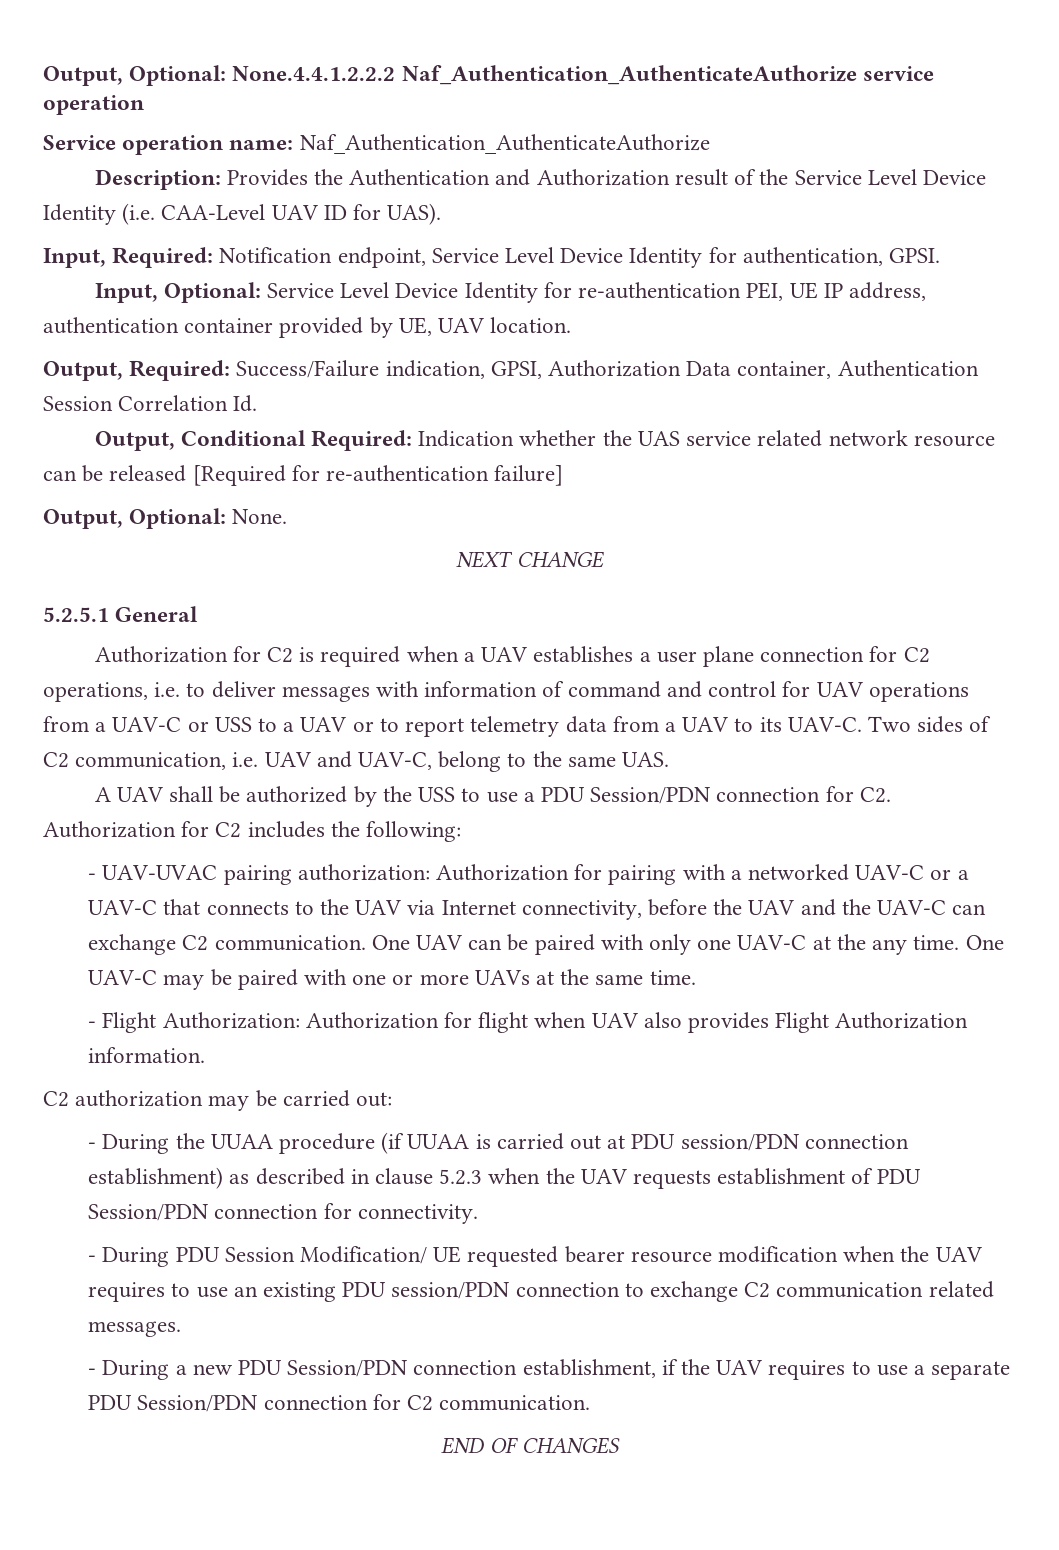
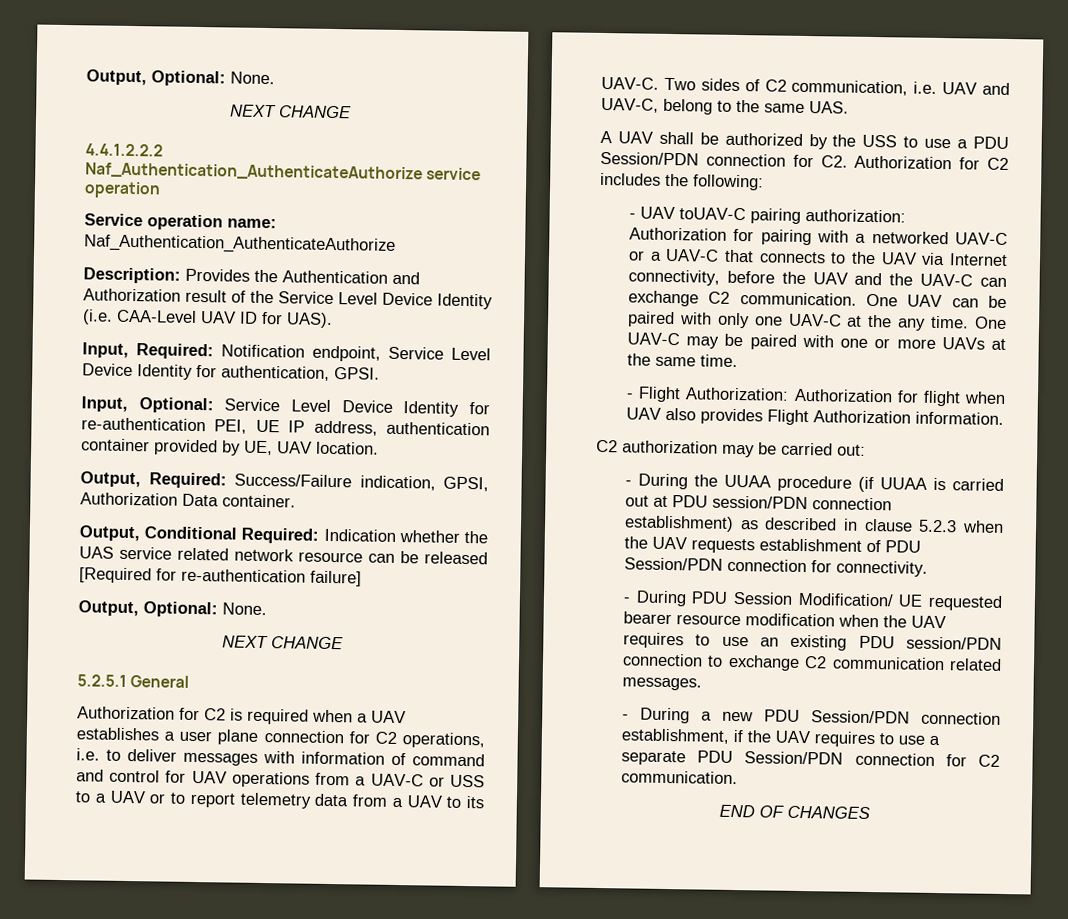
[43,65,396,86] Output, Optional: None.4.4.1.2.2.2 -> [86,69,275,87] [230,104,352,119] [85,143,163,157] Output, Optional: None. // NEXT CHANGE // 4.4.1.2.2.2
[737,360,979,379] [43,395,258,412] container, Authentication Session Correlation Id. -> [222,494,296,508] container.
[102,865,218,880] UAV-UVAC -> [640,206,747,221] UAV toUAV-C

